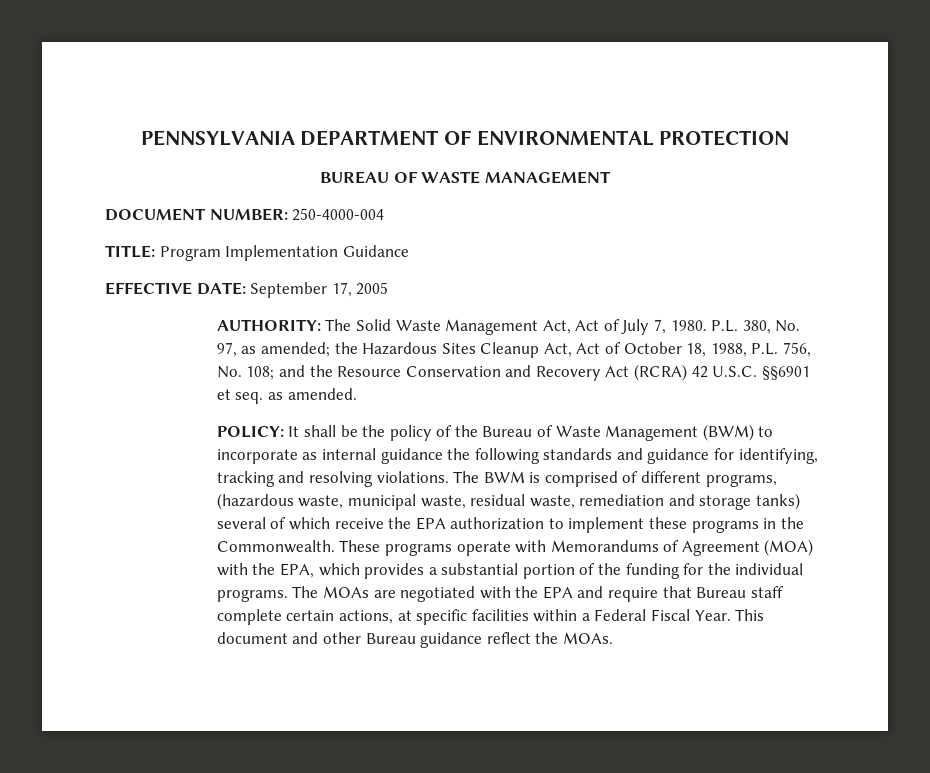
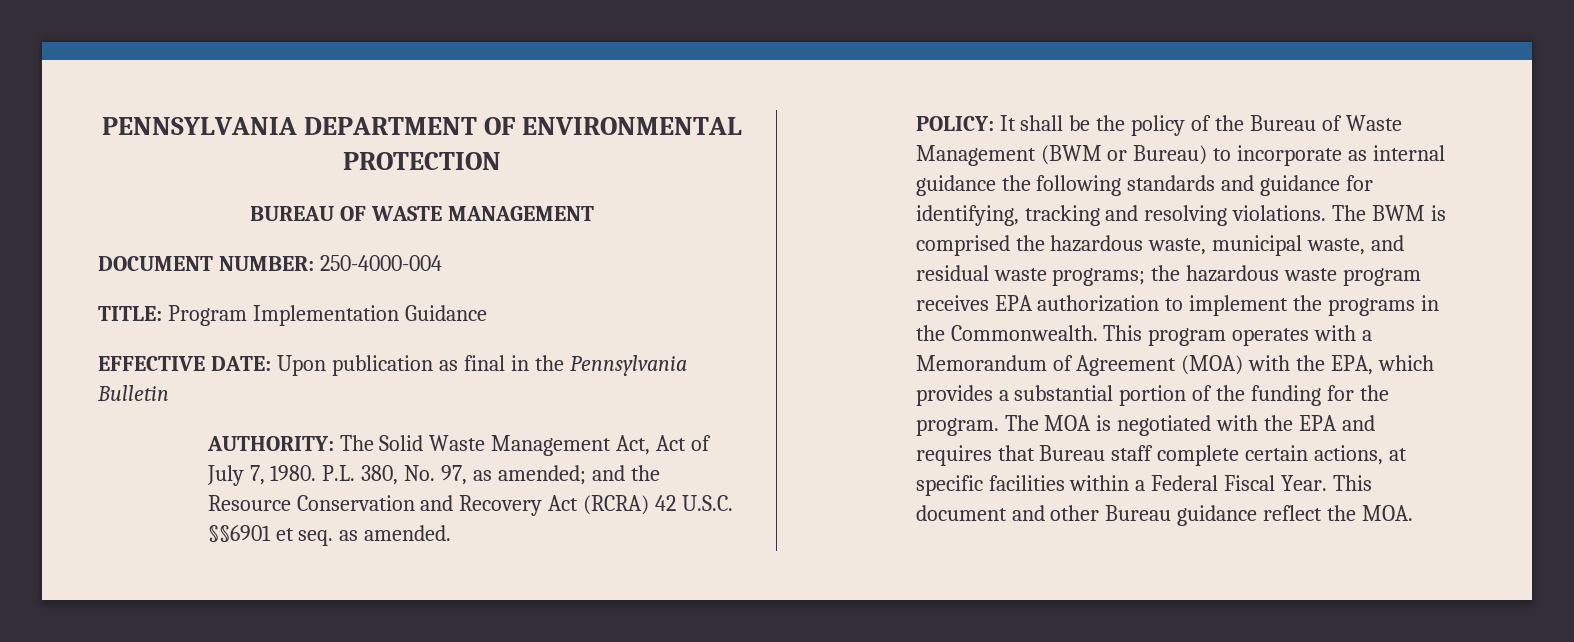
[250,282,389,298] September 17, 2005 -> [276,355,687,376] [97,385,169,401] Upon publication as final in the Pennsylvania Bulletin
[334,342,812,358] [216,366,275,380] the Hazardous Sites Cleanup Act, Act of October 18, 1988, P.L. 756, No. 108; -> (587, 475) none
[702,424,754,441] (BWM) -> [1040,145,1208,165] (BWM or Bureau)
[622,471,777,487] [216,493,801,510] [216,517,412,530] of different programs, (hazardous waste, municipal waste, residual waste, remediation and storage tanks) several of which receive the -> [1015,235,1405,256] [915,265,1422,286] [915,295,989,311] the hazardous waste, municipal waste, and residual waste programs; the hazardous waste program receives
[649,517,688,529] these -> [1293,295,1323,311] the
[339,540,659,556] These programs operate with Memorandums -> [1103,325,1373,346] [915,355,1047,371] This program operates with a Memorandum
[735,563,804,575] [216,586,396,602] individual programs. The MOAs are -> [915,415,1112,436] program. The MOA is
[608,587,659,602] require -> [915,445,992,466] requires
[562,632,613,644] MOAs. -> [1362,505,1414,521] MOA.

